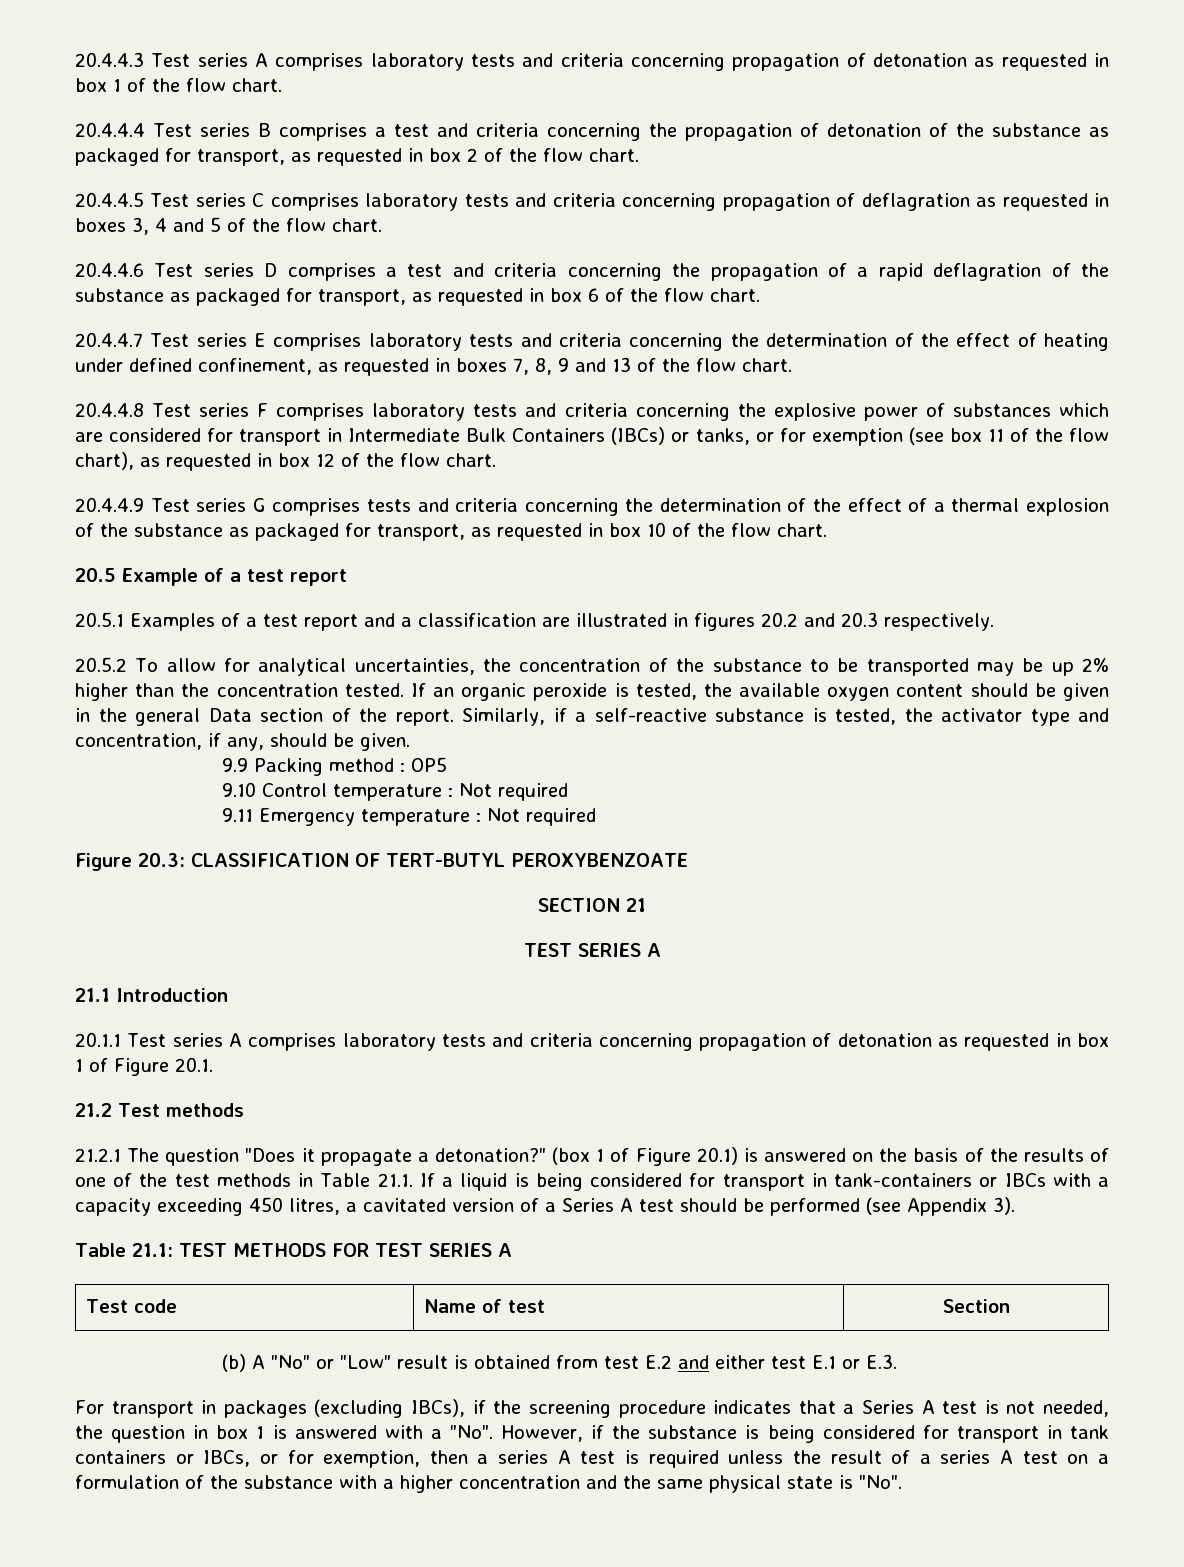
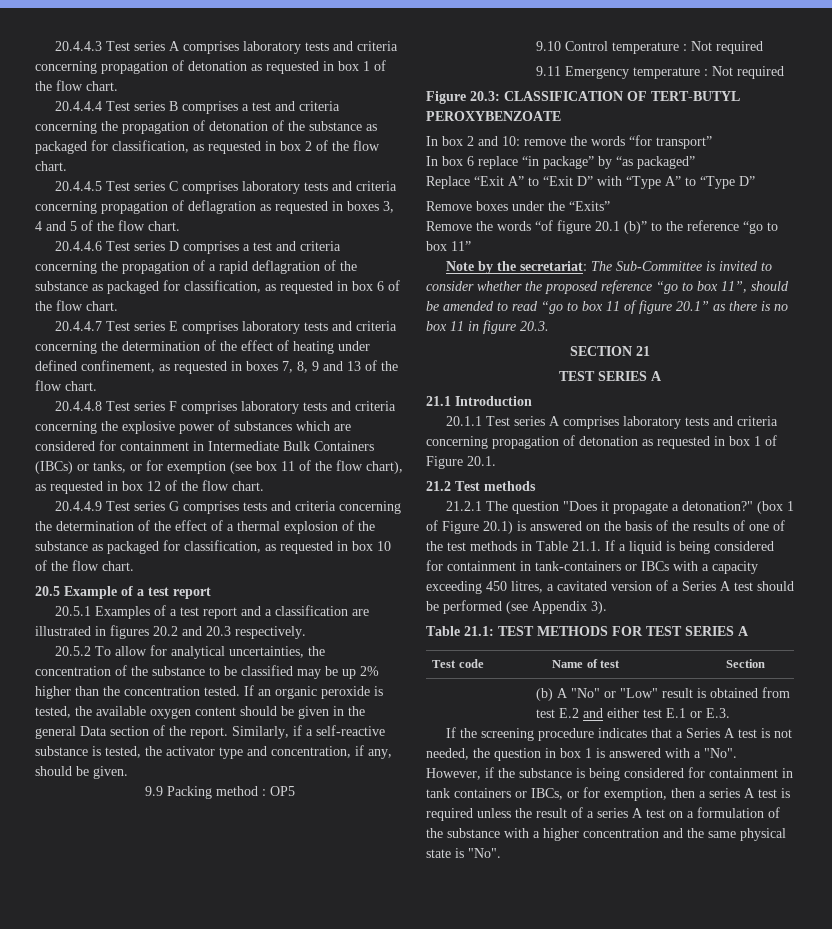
[197,149,285,166] transport, -> [112,140,189,153] classification,
[318,289,406,306] transport, -> [184,280,261,293] classification,
[239,429,322,446] transport -> [120,441,189,451] containment
[377,524,465,541] transport, -> [184,540,261,553] classification,
[866,658,969,676] transported -> [241,665,293,676] classified
(688, 860) none -> [426,135,712,149] [426,156,695,169] [426,176,755,189] [426,201,610,211] [426,220,778,234] [426,241,471,251] [445,261,772,274] [426,280,789,294] [426,300,788,314] [426,320,549,334] // In box 2 and 10: remove the words “for transport” // In box 6 replace “in package” by “as packaged” // Replace “Exit A” to “Exit D” with “Type A” to “Type D” // Remove boxes under the “Exits” // Remove the words “of figure 20.1 (b)” to the reference “go to box 11” // Note by the secretariat: The Sub-Committee is invited to consider whether the proposed reference “go to box 11”, should be amended to read “go to box 11 of figure 20.1” as there is no box 11 in figure 20.3.
[722,1174,805,1191] transport -> [447,561,516,571] containment
[75,1399,486,1418] For transport in packages (excluding IBCs), if -> [445,727,456,738] If
[956,1426,1039,1443] transport -> [709,768,778,778] containment

